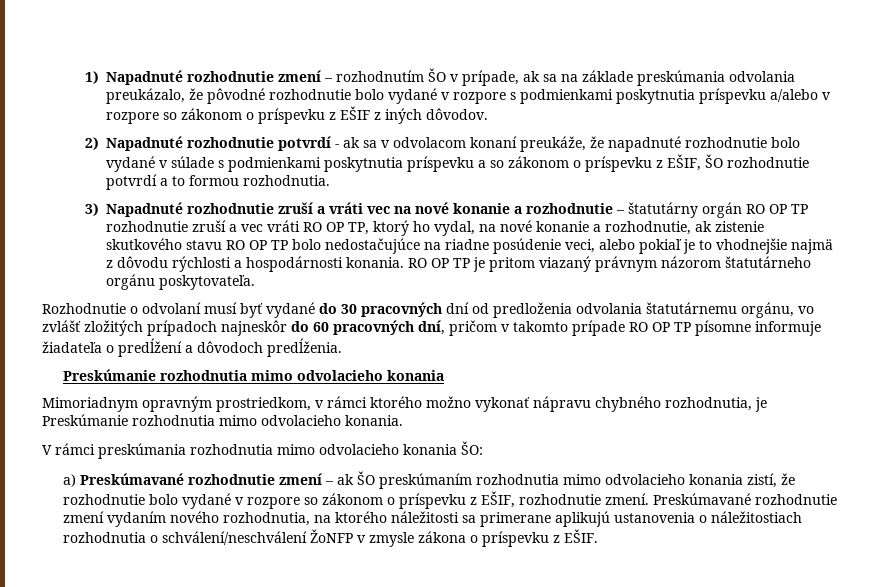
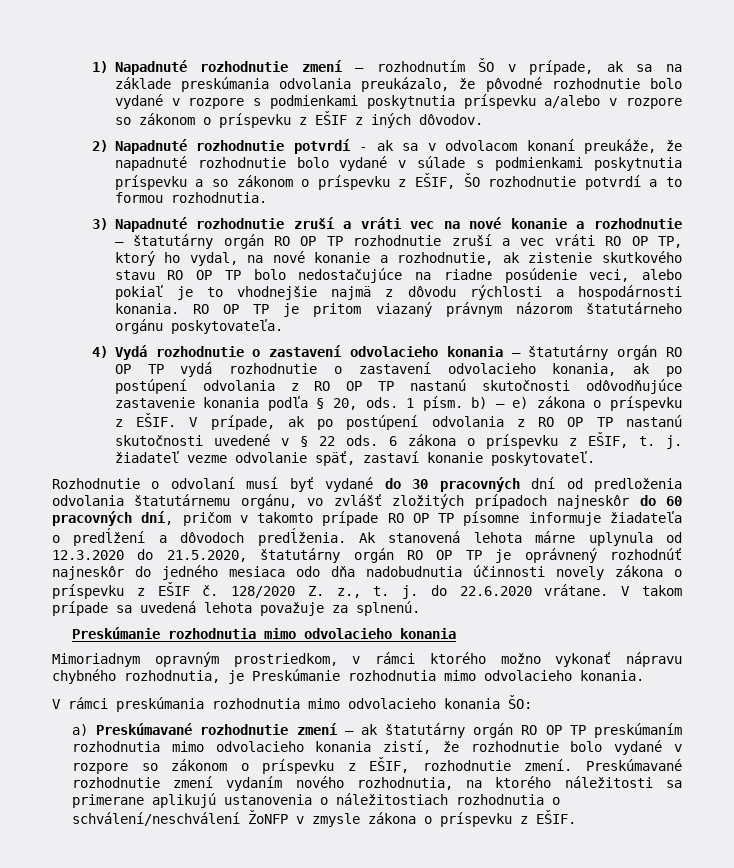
(255, 282) none -> [91,345,682,360] [114,362,682,377] [114,379,682,394] [114,396,682,411] [114,413,682,430] [114,432,682,449] [114,451,595,466] // 4) Vydá rozhodnutie o zastavení odvolacieho konania – štatutárny orgán RO OP TP vydá rozhodnutie o zastavení odvolacieho konania, ak po postúpení odvolania z RO OP TP nastanú skutočnosti odôvodňujúce zastavenie konania podľa § 20, ods. 1 písm. b) – e) zákona o príspevku z EŠIF. V prípade, ak po postúpení odvolania z RO OP TP nastanú skutočnosti uvedené v § 22 ods. 6 zákona o príspevku z EŠIF, t. j. žiadateľ vezme odvolanie späť, zastaví konanie poskytovateľ.
(342, 347) none -> [359,531,682,546] [52,548,682,563] [52,565,682,580] [52,582,682,599] [52,601,420,616] Ak stanovená lehota márne uplynula od 12.3.2020 do 21.5.2020, štatutárny orgán RO OP TP je oprávnený rozhodnúť najneskôr do jedného mesiaca odo dňa nadobudnutia účinnosti novely zákona o príspevku z EŠIF č. 128/2020 Z. z., t. j. do 22.6.2020 vrátane. V takom prípade sa uvedená lehota považuje za splnenú.
[357,471,376,485] ŠO -> [385,723,586,738] štatutárny orgán RO OP TP

